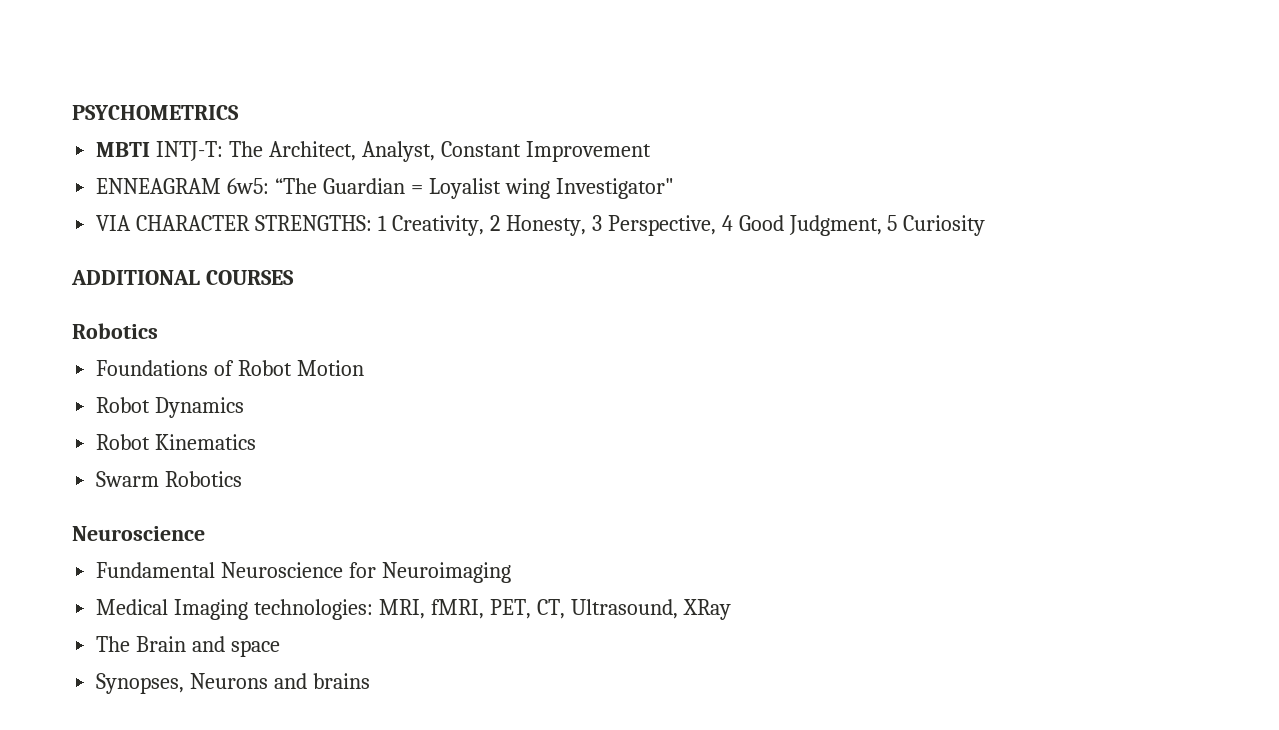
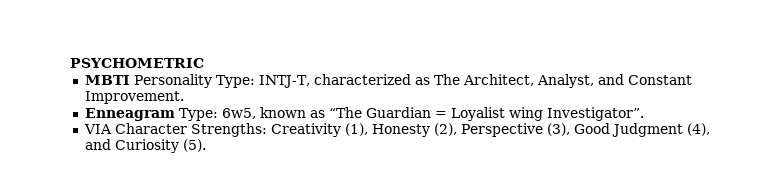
[72,105,239,120] PSYCHOMETRICS -> [70,58,204,68] PSYCHOMETRIC
[156,141,651,162] [96,178,270,194] INTJ-T: The Architect, Analyst, Constant Improvement // ENNEAGRAM 6w5: -> [133,74,692,88] [84,91,184,104] [84,107,325,121] Personality Type: INTJ-T, characterized as The Architect, Analyst, and Constant Improvement. // Enneagram Type: 6w5, known as
[555,178,674,199] Investigator" -> [546,107,644,121] Investigator”.
[136,215,986,236] [71,270,294,285] [72,323,158,339] [96,360,365,376] [96,397,245,418] [96,434,257,450] [96,471,243,487] [72,526,205,541] [96,562,512,583] [96,599,731,620] [96,636,281,657] [96,673,371,694] CHARACTER STRENGTHS: 1 Creativity, 2 Honesty, 3 Perspective, 4 Good Judgment, 5 Curiosity // ADDITIONAL COURSES // Robotics // Foundations of Robot Motion // Robot Dynamics // Robot Kinematics // Swarm Robotics // Neuroscience // Fundamental Neuroscience for Neuroimaging // Medical Imaging technologies: MRI, fMRI, PET, CT, Ultrasound, XRay // The Brain and space // Synopses, Neurons and brains -> [114,123,710,137] [84,139,206,153] Character Strengths: Creativity (1), Honesty (2), Perspective (3), Good Judgment (4), and Curiosity (5).

